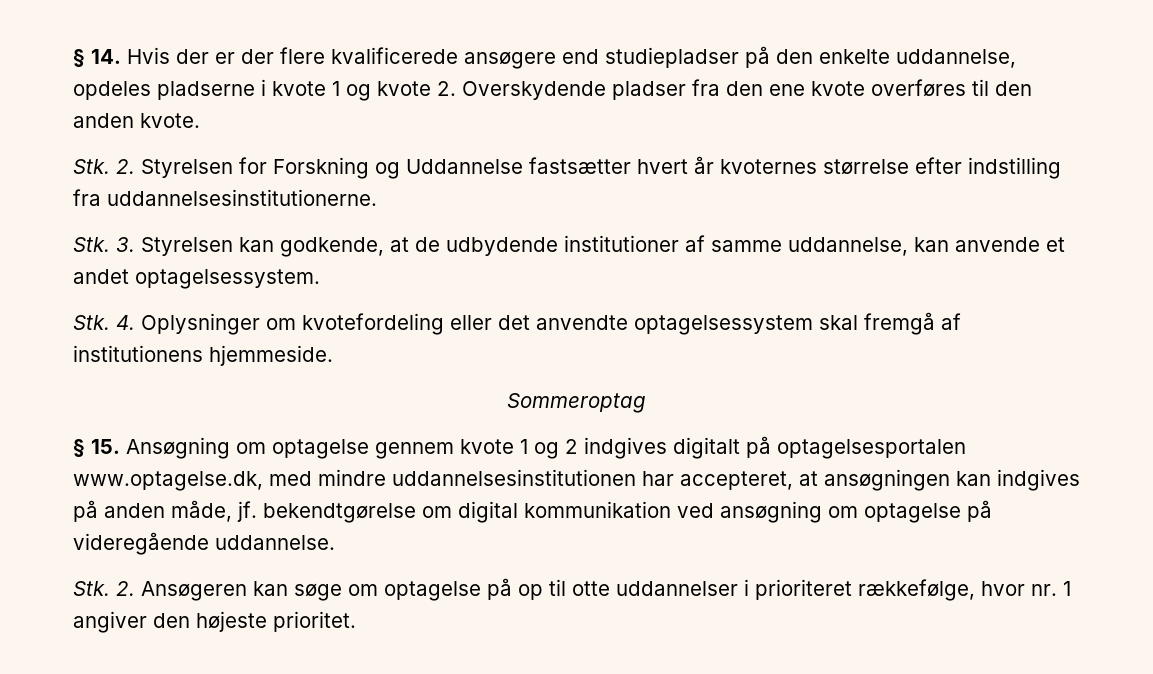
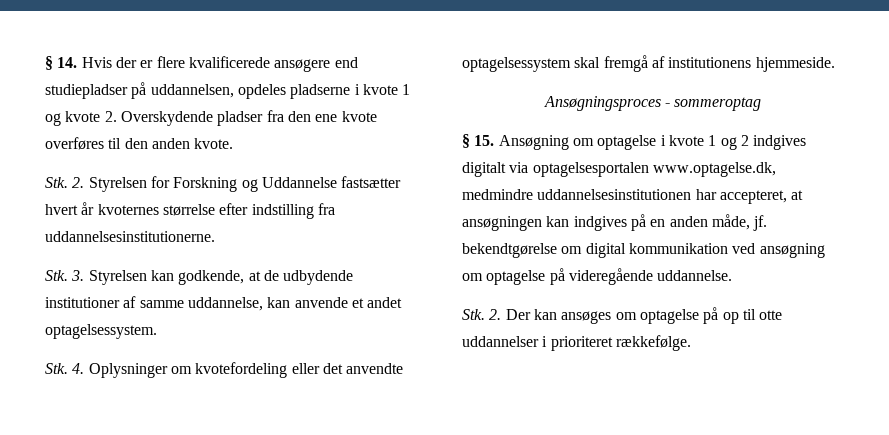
[241,49,274,64] der -> (154, 64) none
[776,49,1016,68] den enkelte uddannelse, -> [150,84,234,98] uddannelsen,
[507,393,646,413] Sommeroptag -> [543,96,762,111] Ansøgningsproces - sommeroptag
[375,442,454,459] gennem -> [660,135,666,146] i
[746,436,771,458] på -> [509,162,529,173] via
[269,469,386,486] med mindre -> [462,189,533,200] medmindre
(98, 511) none -> [650,219,666,227] en
[141,581,342,601] Ansøgeren kan søge -> [505,309,612,324] Der kan ansøges
[858,579,1071,601] [73,611,356,633] rækkefølge, hvor nr. 1 angiver den højeste prioritet. -> [615,335,691,351] rækkefølge.

